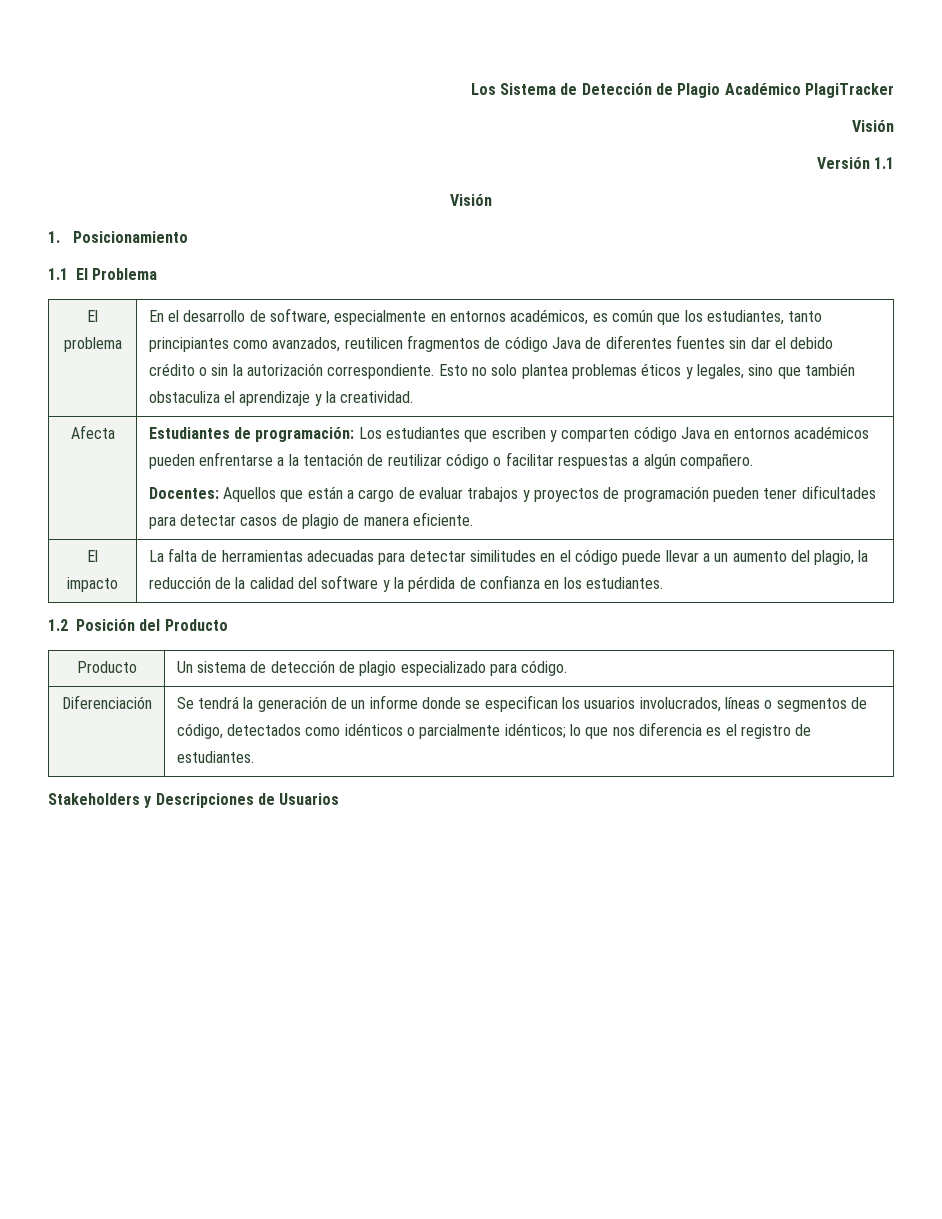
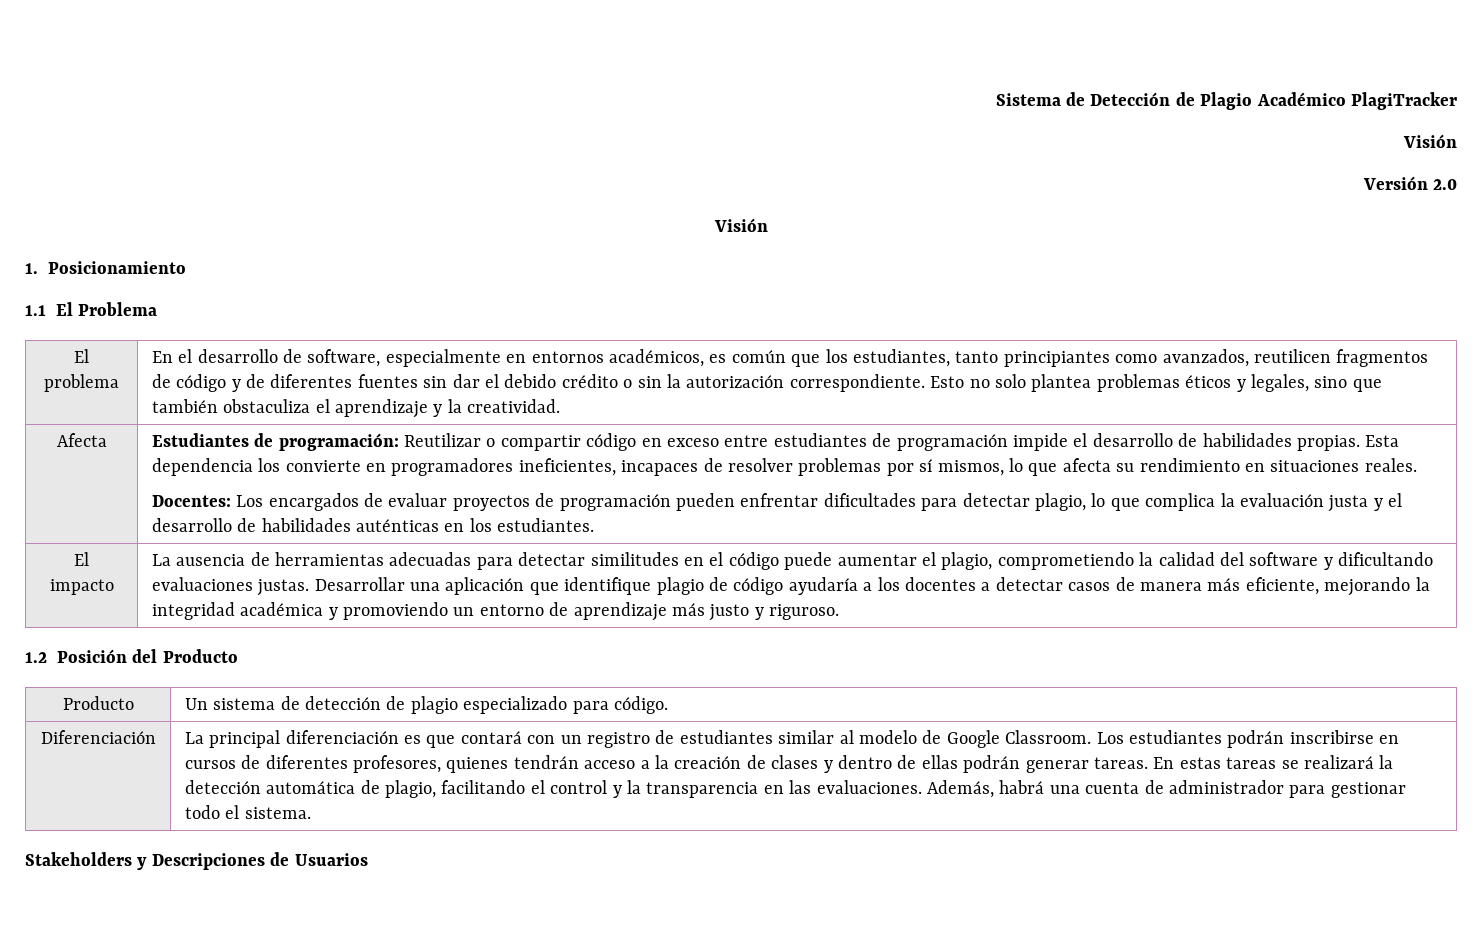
[470,83,496,95] Los -> (995, 99) none
[874,157,895,169] 1.1 -> [1433,179,1457,190] 2.0
[551,337,581,349] Java -> [231,379,241,392] y
[358,426,869,442] [148,452,753,469] [148,486,530,502] Los estudiantes que escriben y comparten código Java en entornos académicos pueden enfrentarse a la tentación de reutilizar código o facilitar respuestas a algún compañero. // Docentes: Aquellos que están a cargo de evaluar trabajos y -> [404,433,1400,451] [151,458,1417,476] [151,493,448,511] Reutilizar o compartir código en exceso entre estudiantes de programación impide el desarrollo de habilidades propias. Esta dependencia los convierte en programadores ineficientes, incapaces de resolver problemas por sí mismos, lo que afecta su rendimiento en situaciones reales. // Docentes: Los encargados de evaluar
[763,488,798,499] tener -> [740,493,819,507] enfrentar
[240,512,473,529] casos de plagio de manera eficiente. -> [1035,493,1403,512] [151,518,595,532] plagio, lo que complica la evaluación justa y el desarrollo de habilidades auténticas en los estudiantes.
[168,548,198,562] falta -> [176,554,246,566] ausencia
[665,550,869,565] [148,576,232,589] llevar a un aumento del plagio, la reducción de -> [837,552,1134,570] aumentar el plagio, comprometiendo
[393,575,663,592] la pérdida de confianza en los estudiantes. -> [1338,552,1434,566] [151,577,1430,596] [151,602,840,621] dificultando evaluaciones justas. Desarrollar una aplicación que identifique plagio de código ayudaría a los docentes a detectar casos de manera más eficiente, mejorando la integridad académica y promoviendo un entorno de aprendizaje más justo y riguroso.
[176,695,867,712] [176,722,812,739] [176,751,254,763] Se tendrá la generación de un informe donde se especifican los usuarios involucrados, líneas o segmentos de código, detectados como idénticos o parcialmente idénticos; lo que nos diferencia es el registro de estudiantes. -> [184,730,1400,748] [184,755,1394,773] [184,780,1406,798] [184,805,311,819] La principal diferenciación es que contará con un registro de estudiantes similar al modelo de Google Classroom. Los estudiantes podrán inscribirse en cursos de diferentes profesores, quienes tendrán acceso a la creación de clases y dentro de ellas podrán generar tareas. En estas tareas se realizará la detección automática de plagio, facilitando el control y la transparencia en las evaluaciones. Además, habrá una cuenta de administrador para gestionar todo el sistema.

